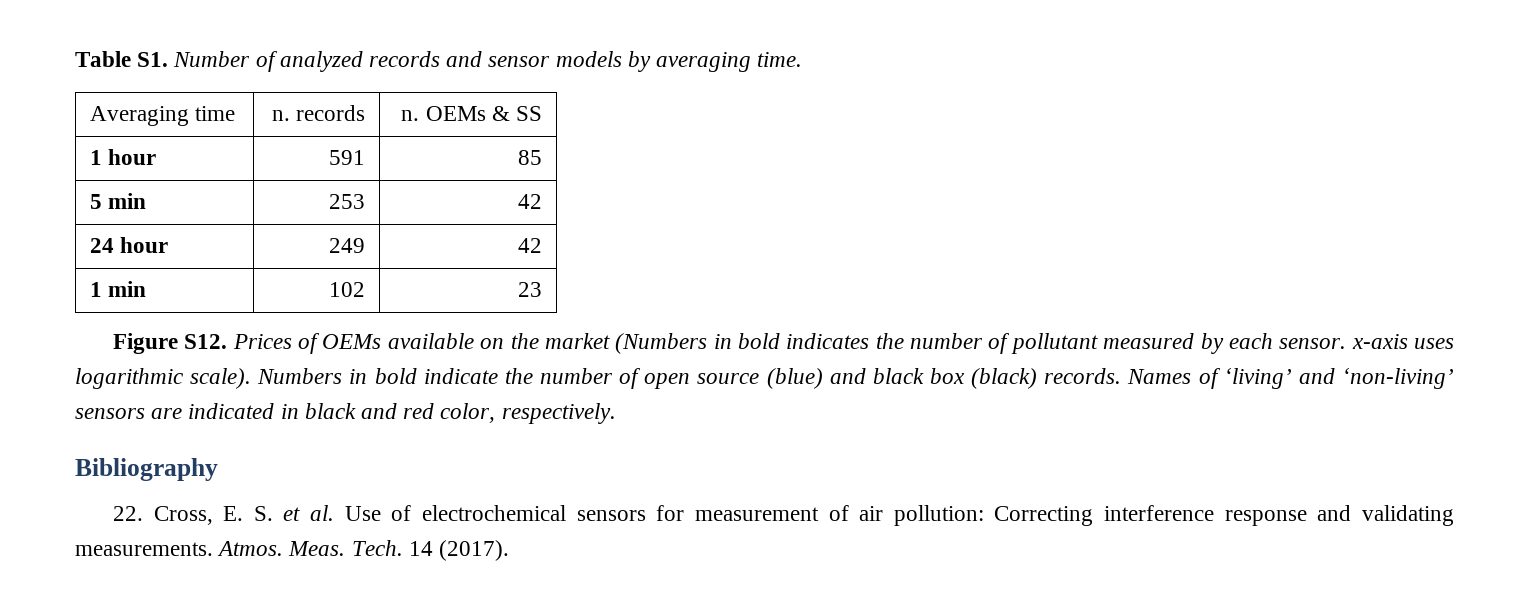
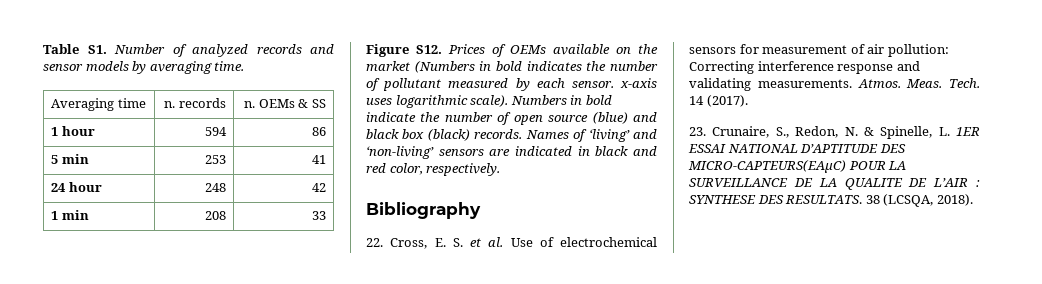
[329,150,366,165] [518,150,543,165] 591 | 85 -> [204,127,227,136] [311,127,326,136] 594 | 86
[518,194,543,209] 42 -> [311,155,326,164] 41
[329,238,366,253] 249 -> [204,183,226,192] 248
[329,282,366,297] [518,282,543,297] 102 | 23 -> [204,211,226,220] [311,211,326,220] 208 | 33
(510, 550) none -> [689,126,980,139] [688,144,906,153] [688,160,907,173] [689,178,980,190] [689,194,973,207] // 23. Crunaire, S., Redon, N. & Spinelle, L. 1ER ESSAI NATIONAL D’APTITUDE DES MICRO-CAPTEURS(EAμC) POUR LA SURVEILLANCE DE LA QUALITE DE L’AIR : SYNTHESE DES RESULTATS. 38 (LCSQA, 2018).

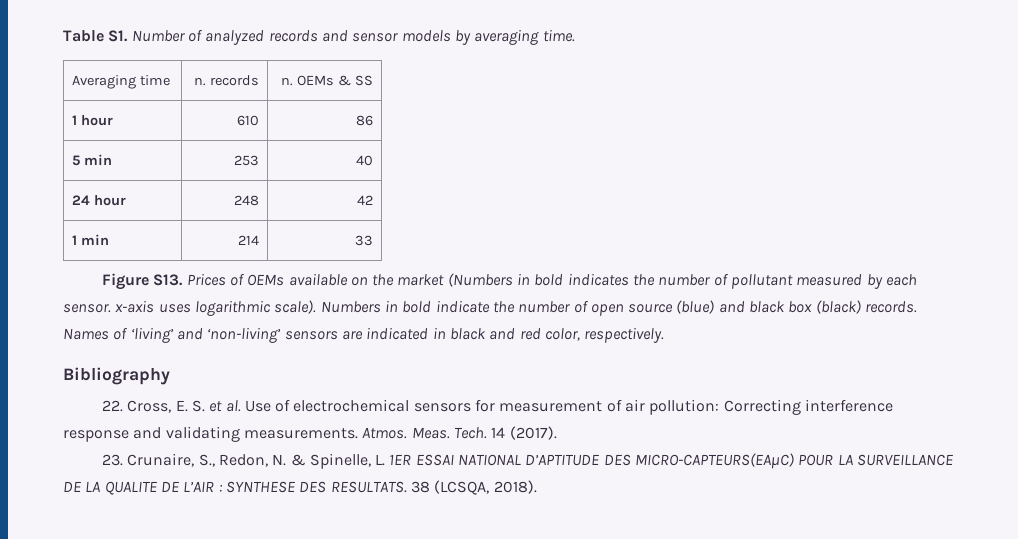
[204,127,227,136] 594 -> [236,115,259,126] 610
[311,155,326,164] 41 -> [355,155,373,166] 40
[204,211,226,220] 208 -> [237,235,259,245] 214
[416,45,442,54] S12. -> [153,274,184,286] S13.

